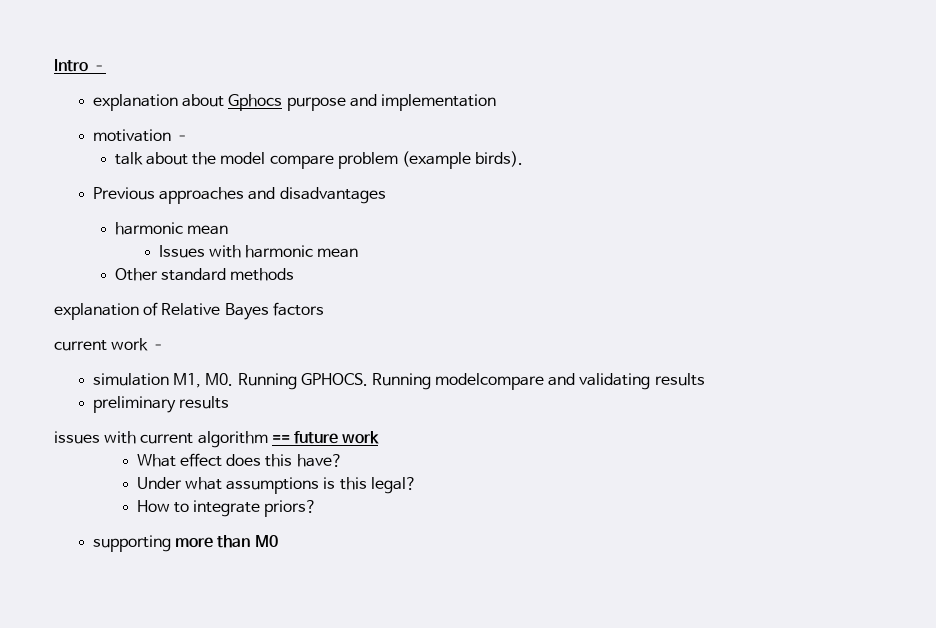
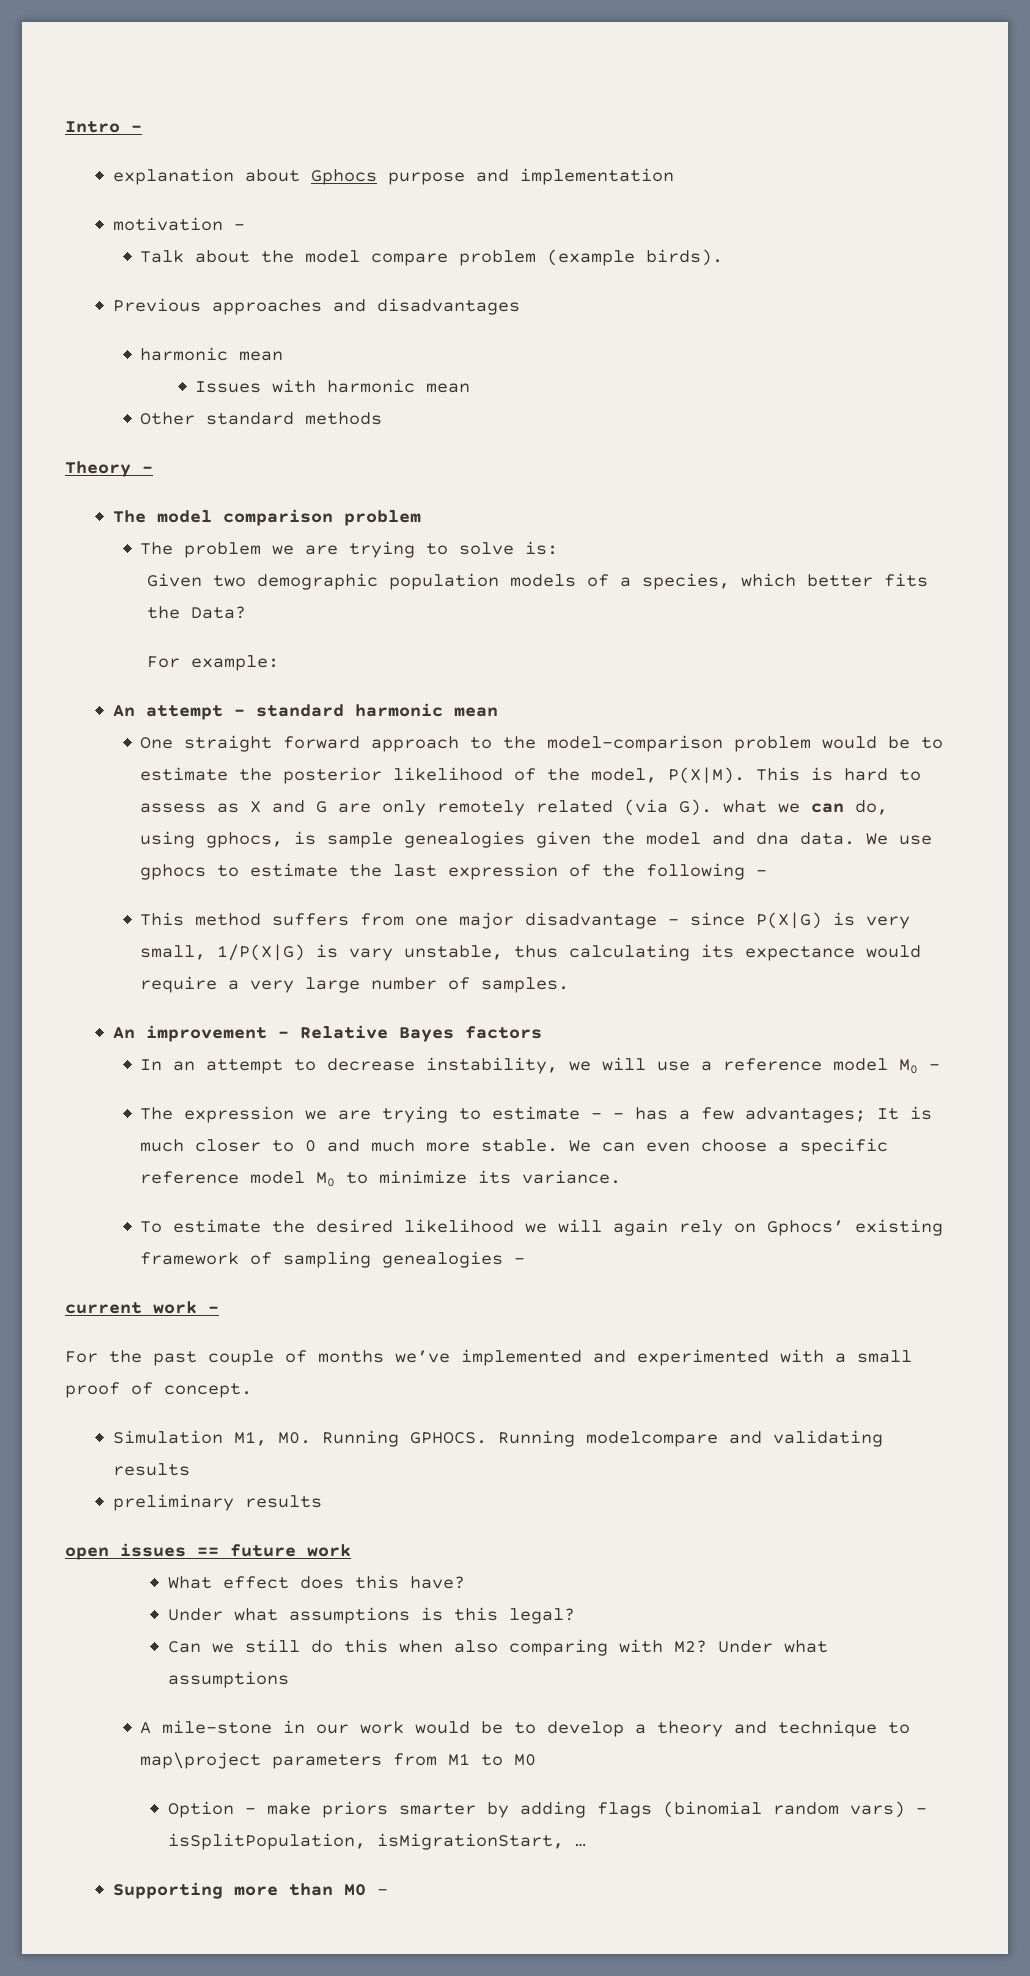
[114,152,143,165] talk -> [140,250,185,263] Talk
[54,302,324,320] [54,338,166,351] [92,373,169,386] explanation of Relative Bayes factors // current work – // simulation -> [65,461,153,477] [112,509,421,526] [140,541,559,558] [147,573,929,590] [147,606,247,619] [147,655,280,671] [112,703,498,720] [140,735,944,752] [140,767,922,784] [140,799,889,816] [140,831,933,848] [140,863,768,880] [140,912,911,929] [140,944,922,961] [140,976,570,993] [112,1025,542,1042] [140,1057,941,1074] [140,1106,933,1123] [140,1138,889,1155] [140,1170,622,1187] [140,1219,944,1236] [140,1251,526,1268] [65,1301,219,1314] [65,1349,912,1366] [65,1382,252,1398] [112,1430,223,1444] Theory – // The model comparison problem // The problem we are trying to solve is: // Given two demographic population models of a species, which better fits the Data? // For example: // An attempt – standard harmonic mean // One straight forward approach to the model-comparison problem would be to estimate the posterior likelihood of the model, P(X|M). This is hard to assess as X and G are only remotely related (via G). what we can do, using gphocs, is sample genealogies given the model and dna data. We use gphocs to estimate the last expression of the following - // This method suffers from one major disadvantage – since P(X|G) is very small, 1/P(X|G) is vary unstable, thus calculating its expectance would require a very large number of samples. // An improvement - Relative Bayes factors // In an attempt to decrease instability, we will use a reference model M0 - // The expression we are trying to estimate - - has a few advantages; It is much closer to 0 and much more stable. We can even choose a specific reference model M0 to minimize its variance. // To estimate the desired likelihood we will again rely on Gphocs’ existing framework of sampling genealogies - // current work – // For the past couple of months we’ve implemented and experimented with a small proof of concept. // Simulation
[54,431,268,448] issues with current algorithm -> [65,1543,186,1560] open issues
[136,500,318,517] [92,535,171,552] How to integrate priors? // supporting -> [167,1639,828,1656] [167,1671,289,1688] [140,1720,911,1737] [140,1752,537,1769] [167,1801,927,1818] [167,1833,586,1850] [112,1882,223,1899] Can we still do this when also comparing with M2? Under what assumptions // A mile-stone in our work would be to develop a theory and technique to map\project parameters from M1 to M0 // Option – make priors smarter by adding flags (binomial random vars) – isSplitPopulation, isMigrationStart, … // Supporting
(278, 541) none -> [376,1889,388,1895] –

